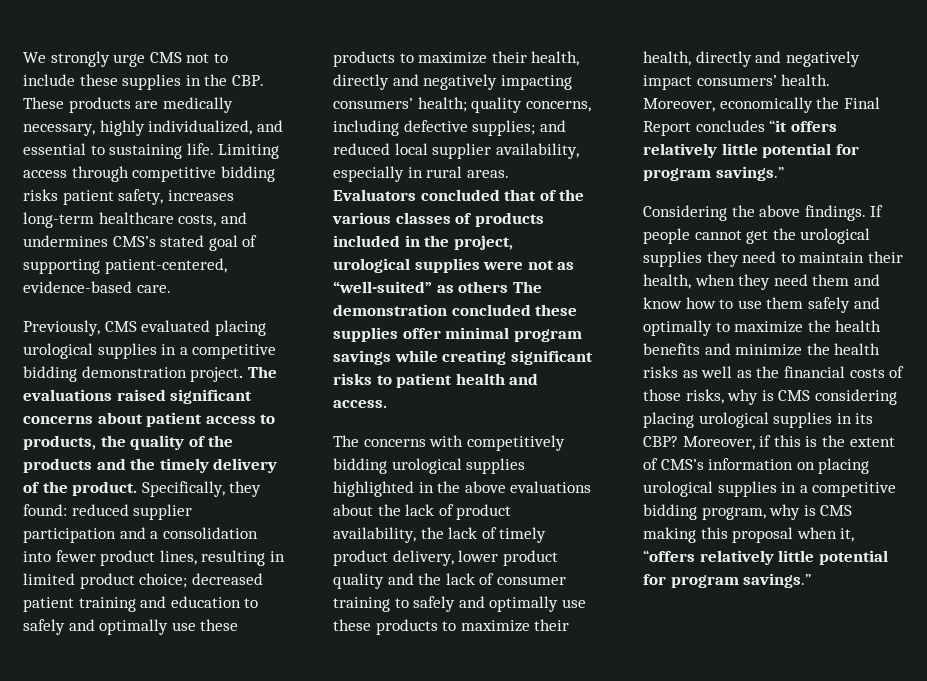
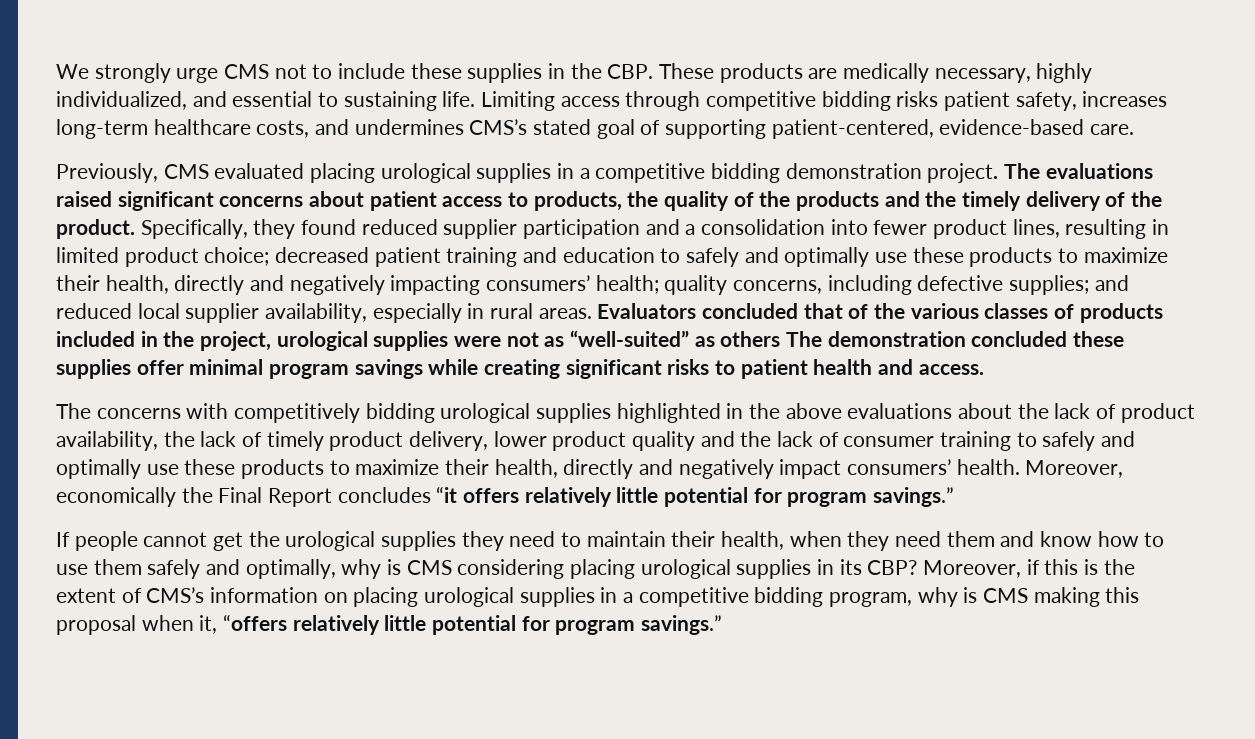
[23,504,67,516] found: -> [301,219,357,235] found
[643,205,866,221] Considering the above findings. -> (955, 497) none
[643,320,882,336] [643,343,881,356] [643,366,905,378] [643,389,724,404] optimally to maximize the health benefits and minimize the health risks as well as the financial costs of those risks, -> [245,559,336,579] optimally,

